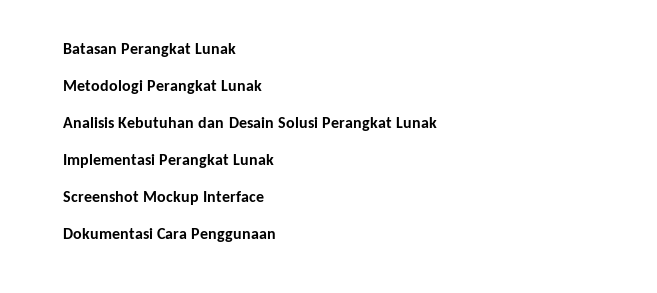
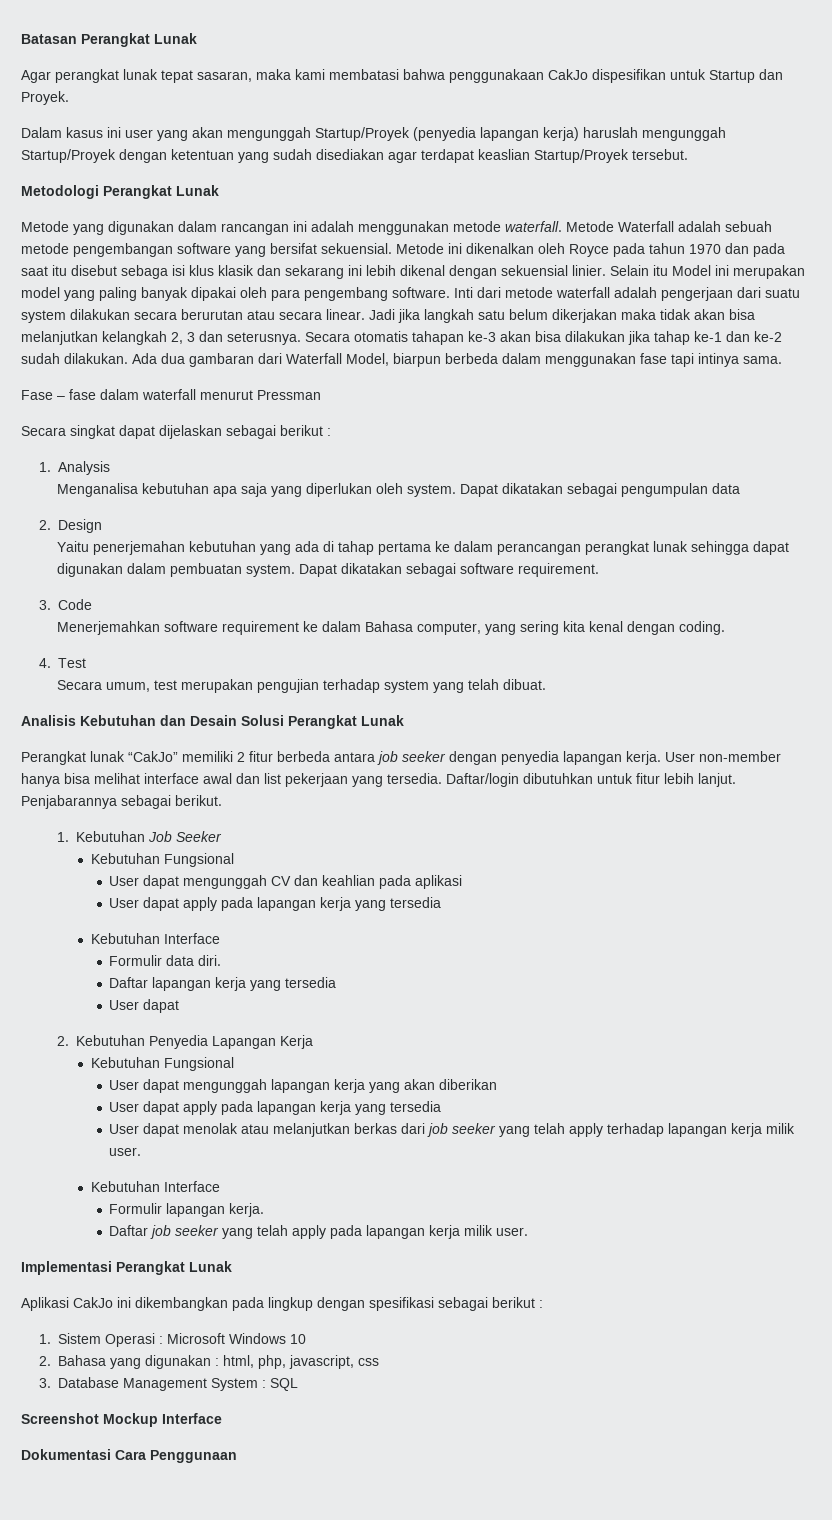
[63,80,263,94] Metodologi Perangkat Lunak -> [21,69,783,83] [21,91,69,105] [21,127,726,141] [21,149,688,163] [21,185,219,199] [21,221,772,235] [21,243,785,257] [21,265,805,279] [21,287,800,301] [21,309,755,323] [21,331,782,345] [21,353,782,367] [21,389,321,400] [21,425,331,439] [39,461,111,475] [57,483,741,497] [39,519,103,533] [57,541,790,555] [57,563,600,577] [39,599,93,610] [57,621,726,635] [39,658,87,668] [57,679,547,693] Agar perangkat lunak tepat sasaran, maka kami membatasi bahwa penggunakaan CakJo dispesifikan untuk Startup dan Proyek. // Dalam kasus ini user yang akan mengunggah Startup/Proyek (penyedia lapangan kerja) haruslah mengunggah Startup/Proyek dengan ketentuan yang sudah disediakan agar terdapat keaslian Startup/Proyek tersebut. // Metodologi Perangkat Lunak // Metode yang digunakan dalam rancangan ini adalah menggunakan metode waterfall. Metode Waterfall adalah sebuah metode pengembangan software yang bersifat sekuensial. Metode ini dikenalkan oleh Royce pada tahun 1970 dan pada saat itu disebut sebaga isi klus klasik dan sekarang ini lebih dikenal dengan sekuensial linier. Selain itu Model ini merupakan model yang paling banyak dipakai oleh para pengembang software. Inti dari metode waterfall adalah pengerjaan dari suatu system dilakukan secara berurutan atau secara linear. Jadi jika langkah satu belum dikerjakan maka tidak akan bisa melanjutkan kelangkah 2, 3 dan seterusnya. Secara otomatis tahapan ke-3 akan bisa dilakukan jika tahap ke-1 dan ke-2 sudah dilakukan. Ada dua gambaran dari Waterfall Model, biarpun berbeda dalam menggunakan fase tapi intinya sama. // Fase – fase dalam waterfall menurut Pressman // Secara singkat dapat dijelaskan sebagai berikut : // 1. Analysis // Menganalisa kebutuhan apa saja yang diperlukan oleh system. Dapat dikatakan sebagai pengumpulan data // 2. Design // Yaitu penerjemahan kebutuhan yang ada di tahap pertama ke dalam perancangan perangkat lunak sehingga dapat digunakan dalam pembuatan system. Dapat dikatakan sebagai software requirement. // 3. Code // Menerjemahkan software requirement ke dalam Bahasa computer, yang sering kita kenal dengan coding. // 4. Test // Secara umum, test merupakan pengujian terhadap system yang telah dibuat.
[63,154,275,168] Implementasi Perangkat Lunak -> [21,751,781,765] [21,773,736,787] [21,795,222,809] [57,831,223,842] [90,853,234,867] [109,875,463,889] [109,897,442,911] [90,933,220,944] [109,955,222,966] [109,977,337,991] [109,999,180,1013] [57,1035,314,1049] [90,1057,234,1071] [109,1079,498,1093] [109,1101,442,1115] [109,1123,796,1137] [109,1147,142,1156] [90,1181,220,1192] [109,1203,265,1217] [109,1225,529,1239] [21,1261,232,1275] [21,1297,543,1311] [39,1333,307,1347] [39,1355,380,1369] [39,1377,299,1391] Perangkat lunak “CakJo” memiliki 2 fitur berbeda antara job seeker dengan penyedia lapangan kerja. User non-member hanya bisa melihat interface awal dan list pekerjaan yang tersedia. Daftar/login dibutuhkan untuk fitur lebih lanjut. Penjabarannya sebagai berikut. // 1. Kebutuhan Job Seeker // Kebutuhan Fungsional // User dapat mengunggah CV dan keahlian pada aplikasi // User dapat apply pada lapangan kerja yang tersedia // Kebutuhan Interface // Formulir data diri. // Daftar lapangan kerja yang tersedia // User dapat // 2. Kebutuhan Penyedia Lapangan Kerja // Kebutuhan Fungsional // User dapat mengunggah lapangan kerja yang akan diberikan // User dapat apply pada lapangan kerja yang tersedia // User dapat menolak atau melanjutkan berkas dari job seeker yang telah apply terhadap lapangan kerja milik user. // Kebutuhan Interface // Formulir lapangan kerja. // Daftar job seeker yang telah apply pada lapangan kerja milik user. // Implementasi Perangkat Lunak // Aplikasi CakJo ini dikembangkan pada lingkup dengan spesifikasi sebagai berikut : // 1. Sistem Operasi : Microsoft Windows 10 // 2. Bahasa yang digunakan : html, php, javascript, css // 3. Database Management System : SQL

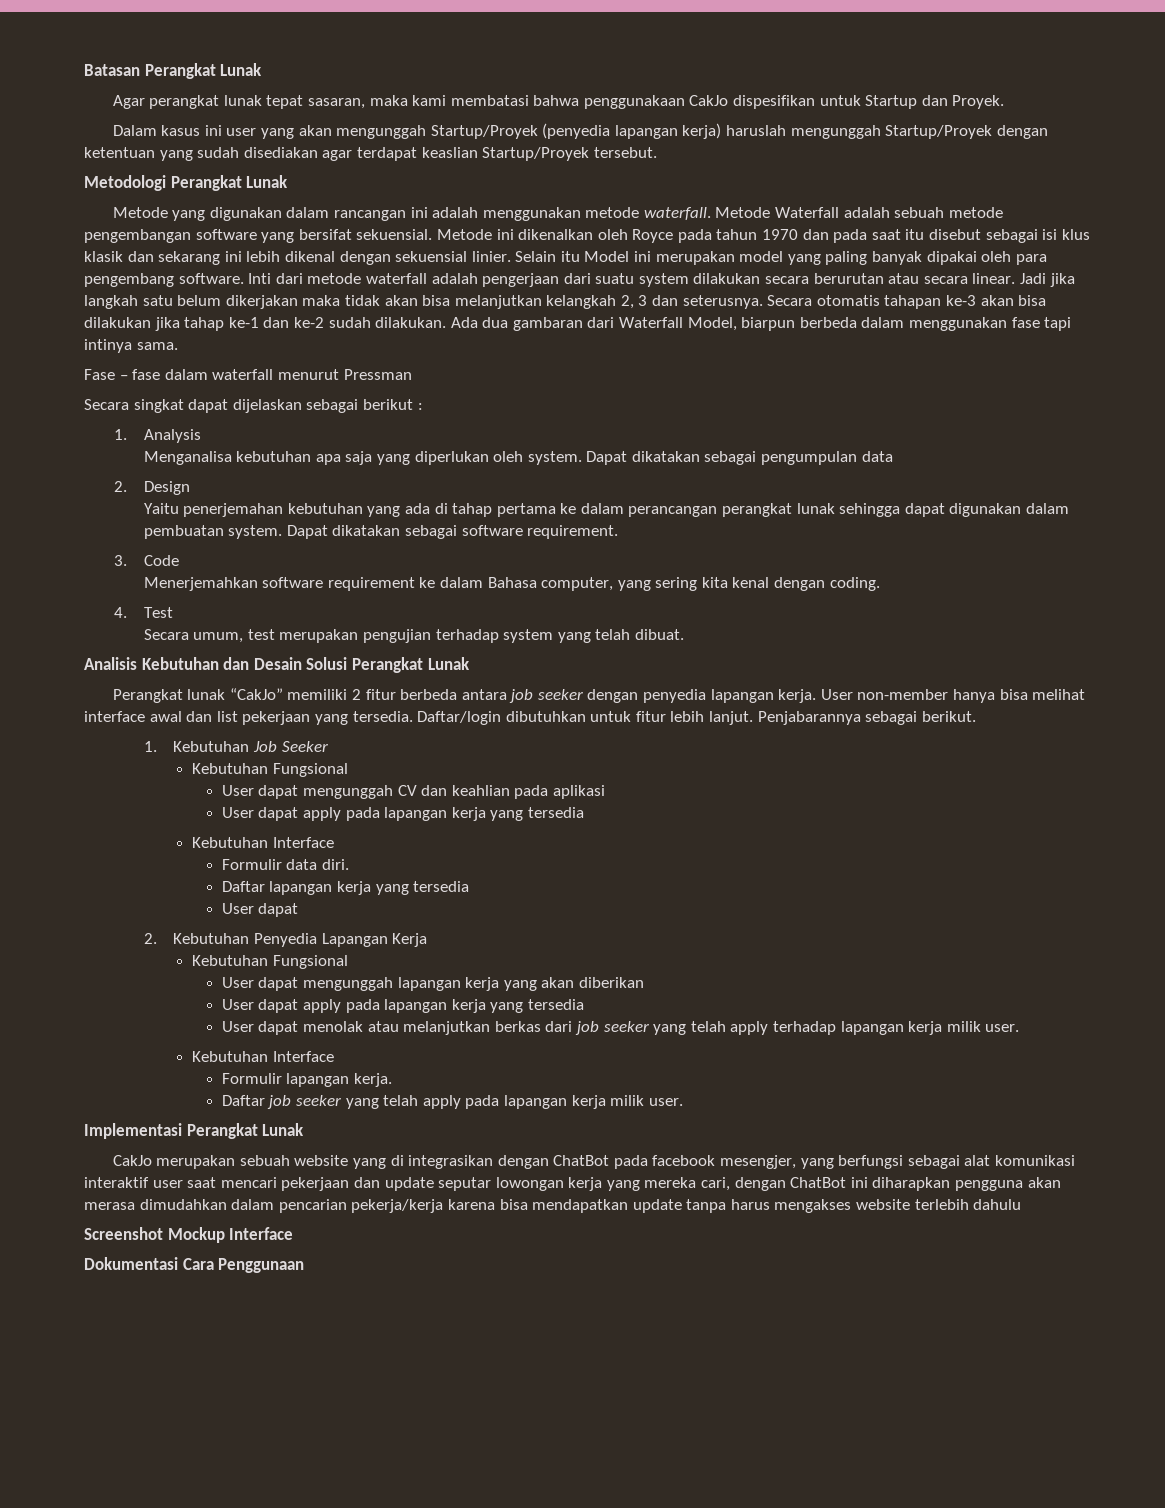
[121,265,168,279] sebaga -> [985,229,1038,243] sebagai
[21,1297,543,1311] [39,1333,307,1347] [39,1355,380,1369] [39,1377,299,1391] Aplikasi CakJo ini dikembangkan pada lingkup dengan spesifikasi sebagai berikut : // 1. Sistem Operasi : Microsoft Windows 10 // 2. Bahasa yang digunakan : html, php, javascript, css // 3. Database Management System : SQL -> [112,1155,1076,1169] [84,1177,1061,1191] [84,1199,1022,1213] CakJo merupakan sebuah website yang di integrasikan dengan ChatBot pada facebook mesengjer, yang berfungsi sebagai alat komunikasi interaktif user saat mencari pekerjaan dan update seputar lowongan kerja yang mereka cari, dengan ChatBot ini diharapkan pengguna akan merasa dimudahkan dalam pencarian pekerja/kerja karena bisa mendapatkan update tanpa harus mengakses website terlebih dahulu

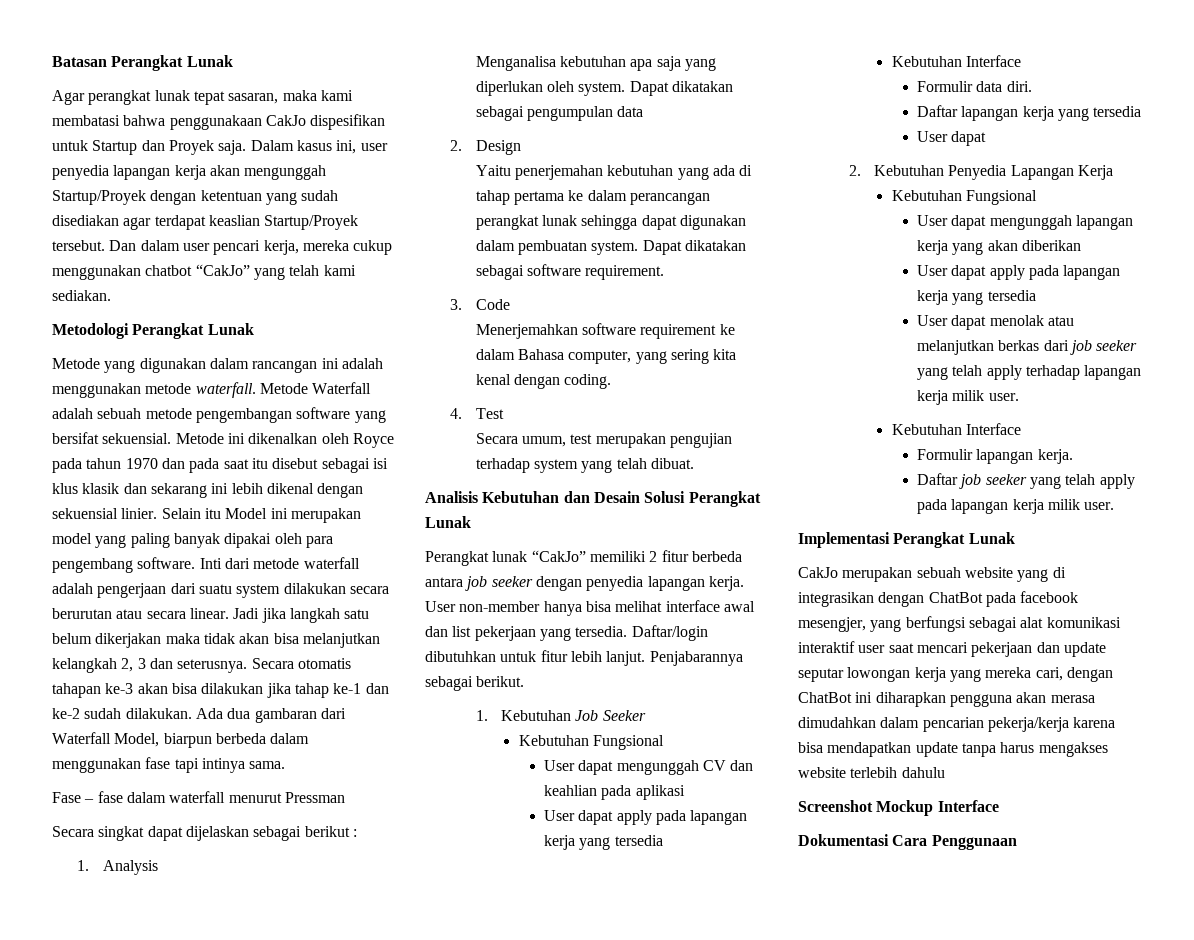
[952,95,1005,109] [112,123,787,139] Proyek. // Dalam kasus ini user yang akan mengunggah Startup/Proyek (penyedia lapangan kerja) haruslah -> [168,140,388,155] [52,165,240,180] Proyek saja. Dalam kasus ini, user penyedia lapangan kerja akan
(657, 152) none -> [109,240,393,255] [52,264,356,280] [52,290,111,301] Dan dalam user pencari kerja, mereka cukup menggunakan chatbot “CakJo” yang telah kami sediakan.

